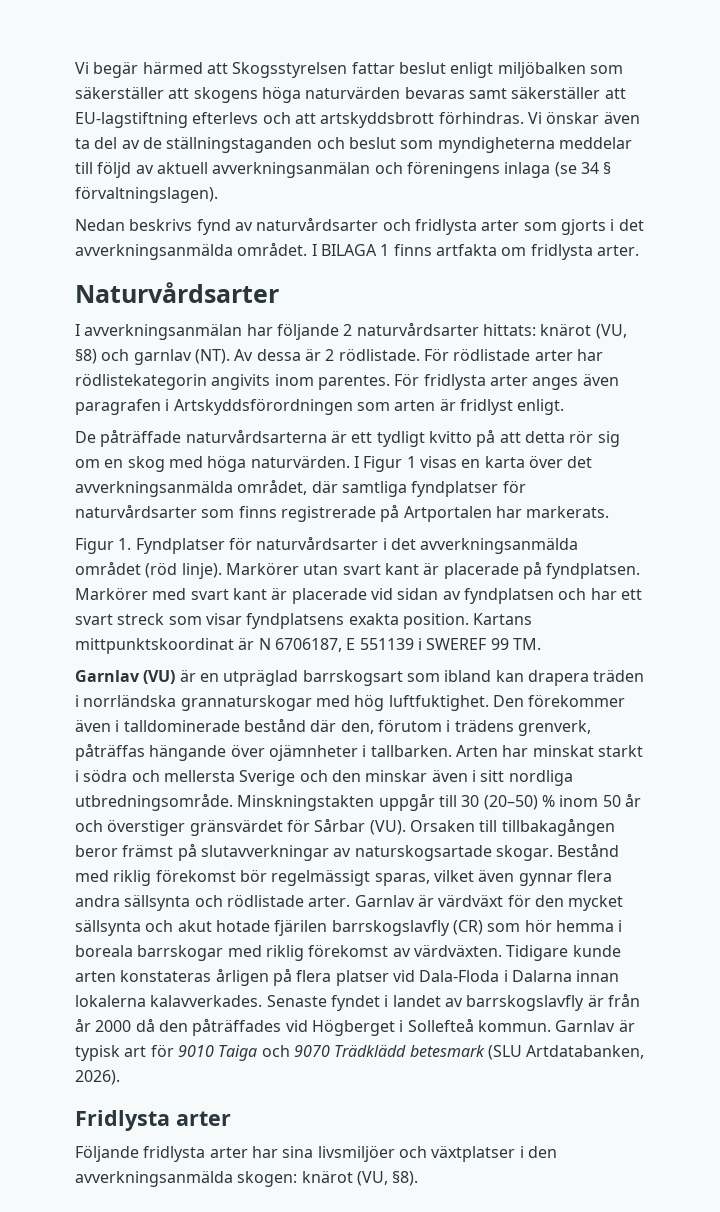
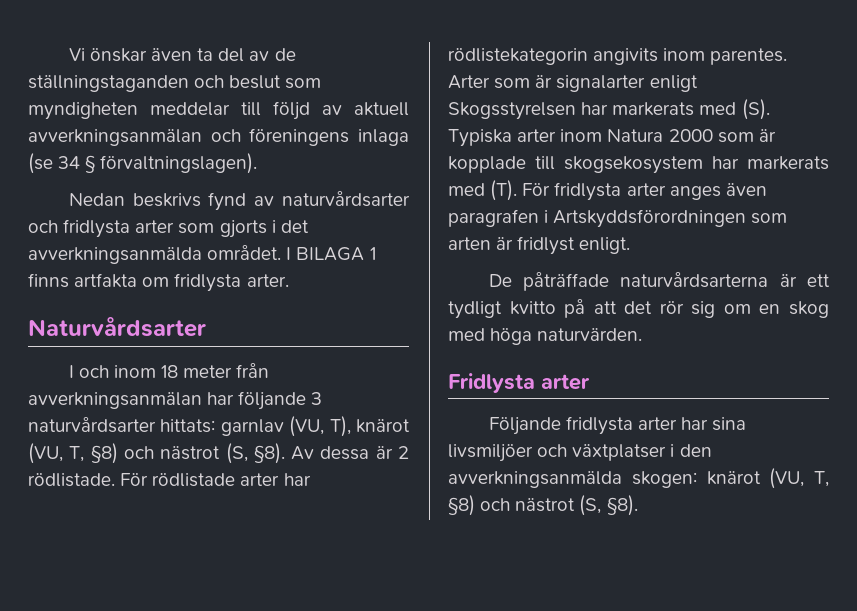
[75,61,623,78] [75,86,626,103] [75,111,542,128] Vi begär härmed att Skogsstyrelsen fattar beslut enligt miljöbalken som säkerställer att skogens höga naturvärden bevaras samt säkerställer att EU-lagstiftning efterlevs och att artskyddsbrott förhindras. Vi -> [68,48,85,61] Vi
[437,137,555,153] myndigheterna -> [28,102,138,120] myndigheten
(80, 330) none -> [78,363,270,378] och inom 18 meter från
[343,324,353,336] 2 -> [311,392,323,405] 3
[540,323,627,339] [75,349,230,365] knärot (VU, §8) och garnlav (NT). -> [220,416,410,437] [28,443,285,464] garnlav (VU, T), knärot (VU, T, §8) och nästrot (S, §8).
(390, 382) none -> [448,75,698,92] [448,99,770,120] [448,129,776,147] [448,156,829,174] [448,180,518,201] Arter som är signalarter enligt Skogsstyrelsen har markerats med (S). Typiska arter inom Natura 2000 som är kopplade till skogsekosystem har markerats med (T).
[524,431,565,443] detta -> [624,301,653,314] det
[353,455,593,472] [75,479,526,497] [75,504,610,522] [75,536,579,554] [75,561,641,579] [75,587,642,604] [75,613,533,629] [75,637,541,654] [75,669,645,686] [75,694,626,711] [75,718,591,736] [75,743,643,761] [75,769,573,786] [75,793,641,811] [75,818,615,836] [75,843,620,861] [75,869,612,886] [75,894,624,911] [75,919,623,936] [75,944,621,961] [75,968,620,986] [75,993,640,1011] [75,1018,635,1036] [75,1044,645,1061] [75,1070,120,1085] I Figur 1 visas en karta över det avverkningsanmälda området, där samtliga fyndplatser för naturvårdsarter som finns registrerade på Artportalen har markerats. // Figur 1. Fyndplatser för naturvårdsarter i det avverkningsanmälda området (röd linje). Markörer utan svart kant är placerade på fyndplatsen. Markörer med svart kant är placerade vid sidan av fyndplatsen och har ett svart streck som visar fyndplatsens exakta position. Kartans mittpunktskoordinat är N 6706187, E 551139 i SWEREF 99 TM. // Garnlav (VU) är en utpräglad barrskogsart som ibland kan drapera träden i norrländska grannaturskogar med hög luftfuktighet. Den förekommer även i talldominerade bestånd där den, förutom i trädens grenverk, påträffas hängande över ojämnheter i tallbarken. Arten har minskat starkt i södra och mellersta Sverige och den minskar även i sitt nordliga utbredningsområde. Minskningstakten uppgår till 30 (20–50) % inom 50 år och överstiger gränsvärdet för Sårbar (VU). Orsaken till tillbakagången beror främst på slutavverkningar av naturskogsartade skogar. Bestånd med riklig förekomst bör regelmässigt sparas, vilket även gynnar flera andra sällsynta och rödlistade arter. Garnlav är värdväxt för den mycket sällsynta och akut hotade fjärilen barrskogslavfly (CR) som hör hemma i boreala barrskogar med riklig förekomst av värdväxten. Tidigare kunde arten konstateras årligen på flera platser vid Dala-Floda i Dalarna innan lokalerna kalavverkades. Senaste fyndet i landet av barrskogslavfly är från år 2000 då den påträffades vid Högberget i Sollefteå kommun. Garnlav är typisk art för 9010 Taiga och 9070 Trädklädd betesmark (SLU Artdatabanken, 2026). -> (643, 334) none
(388, 1178) none -> [814,471,829,487] [448,495,602,516] T, §8) och nästrot (S,

